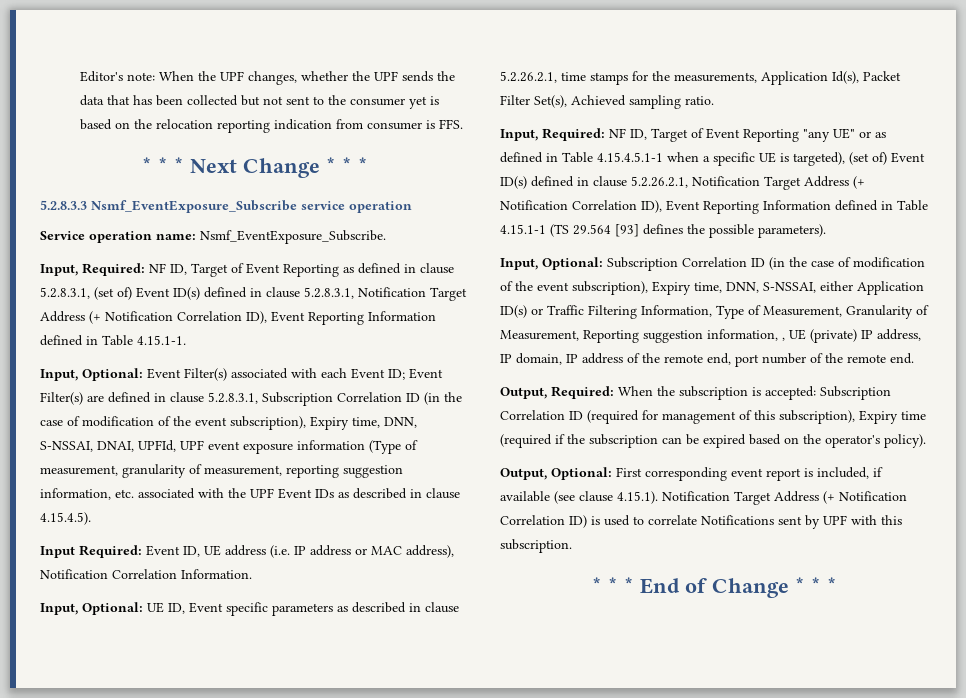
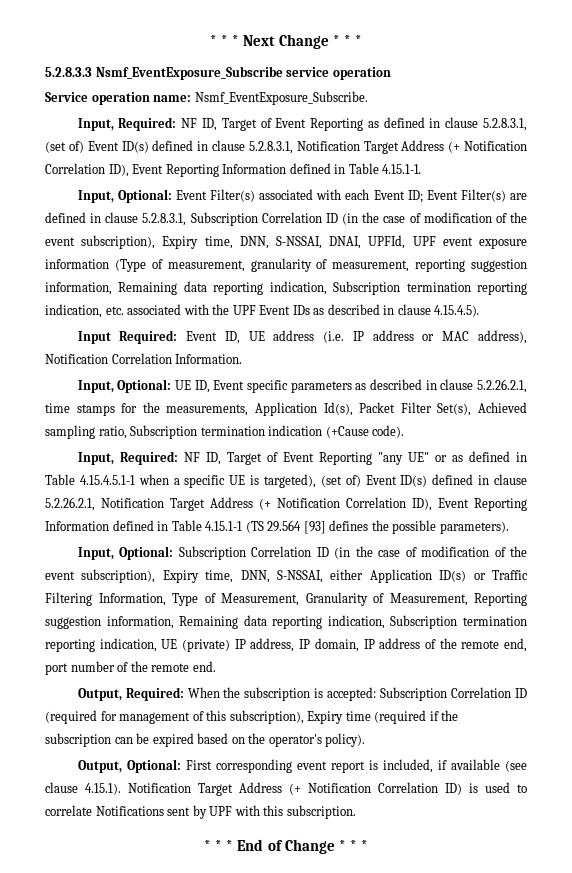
[79,71,455,85] [79,95,439,109] [79,119,463,133] Editor's note: When the UPF changes, whether the UPF sends the data that has been collected but not sent to the consumer yet is based on the relocation reporting indication from consumer is FFS. // -> (210, 40) none
(111, 494) none -> [118,281,527,295] [45,304,102,318] Remaining data reporting indication, Subscription termination reporting indication,
[685,96,714,105] ratio. -> [98,425,405,439] ratio, Subscription termination indication (+Cause code).
[782,337,785,341] , -> [179,615,527,629] [45,638,157,652] Remaining data reporting indication, Subscription termination reporting indication,

